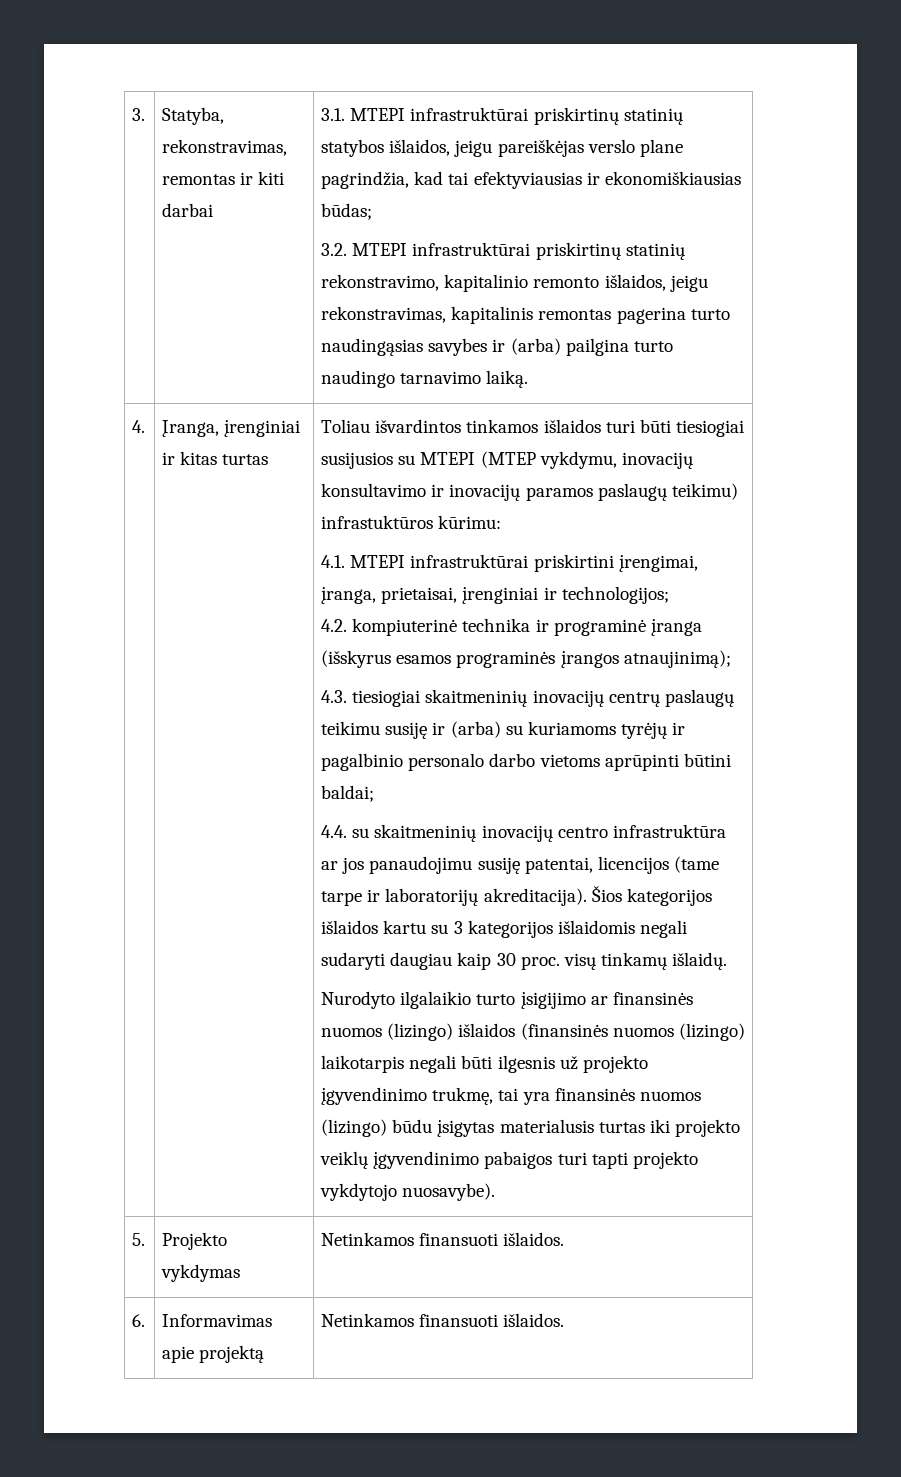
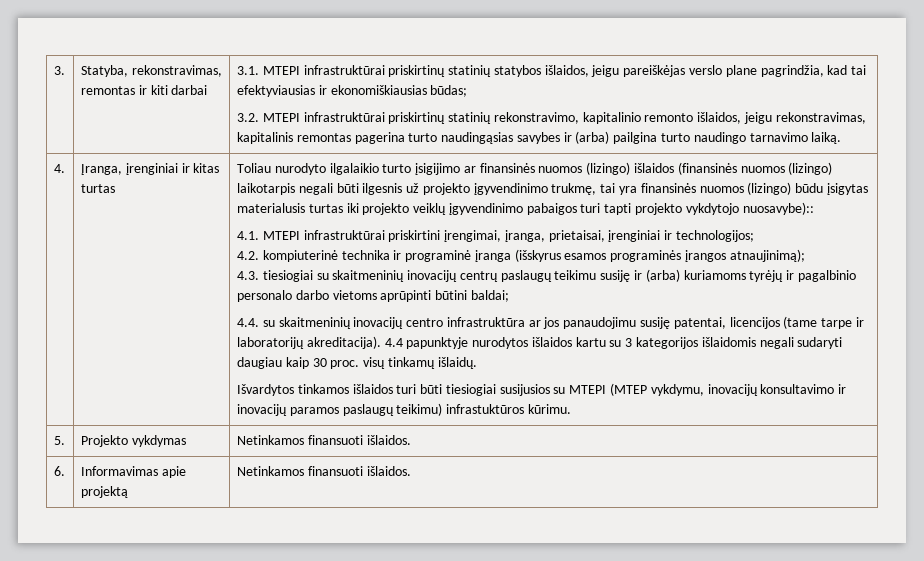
[375,419,744,437] [321,451,693,469] [321,483,738,501] [321,515,502,529] [321,554,698,572] [321,586,669,604] [321,618,702,636] [321,650,731,668] [321,689,734,707] [321,721,686,739] [321,753,731,771] [321,785,375,802] [321,824,726,842] [321,856,719,874] [321,886,712,906] [321,920,687,938] [321,952,728,970] [321,991,396,1009] išvardintos tinkamos išlaidos turi būti tiesiogiai susijusios su MTEPI (MTEP vykdymu, inovacijų konsultavimo ir inovacijų paramos paslaugų teikimu) infrastuktūros kūrimu: // 4.1. MTEPI infrastruktūrai priskirtini įrengimai, įranga, prietaisai, įrenginiai ir technologijos; // 4.2. kompiuterinė technika ir programinė įranga (išskyrus esamos programinės įrangos atnaujinimą); // 4.3. tiesiogiai skaitmeninių inovacijų centrų paslaugų teikimu susiję ir (arba) su kuriamoms tyrėjų ir pagalbinio personalo darbo vietoms aprūpinti būtini baldai; // 4.4. su skaitmeninių inovacijų centro infrastruktūra ar jos panaudojimu susiję patentai, licencijos (tame tarpe ir laboratorijų akreditacija). Šios kategorijos išlaidos kartu su 3 kategorijos išlaidomis negali sudaryti daugiau kaip 30 proc. visų tinkamų išlaidų. // Nurodyto -> [274,163,326,175] nurodyto
[402,1183,496,1201] nuosavybe). -> [742,202,814,215] [236,230,755,242] [236,249,805,262] [236,269,856,282] [236,290,509,302] [236,316,864,329] [236,336,843,349] [236,357,477,369] [236,383,847,396] [236,403,571,416] nuosavybe):: // 4.1. MTEPI infrastruktūrai priskirtini įrengimai, įranga, prietaisai, įrenginiai ir technologijos; // 4.2. kompiuterinė technika ir programinė įranga (išskyrus esamos programinės įrangos atnaujinimą); // 4.3. tiesiogiai su skaitmeninių inovacijų centrų paslaugų teikimu susiję ir (arba) kuriamoms tyrėjų ir pagalbinio personalo darbo vietoms aprūpinti būtini baldai; // 4.4. su skaitmeninių inovacijų centro infrastruktūra ar jos panaudojimu susiję patentai, licencijos (tame tarpe ir laboratorijų akreditacija). 4.4 papunktyje nurodytos išlaidos kartu su 3 kategorijos išlaidomis negali sudaryti daugiau kaip 30 proc. visų tinkamų išlaidų. // Išvardytos tinkamos išlaidos turi būti tiesiogiai susijusios su MTEPI (MTEP vykdymu, inovacijų konsultavimo ir inovacijų paramos paslaugų teikimu) infrastuktūros kūrimu.

